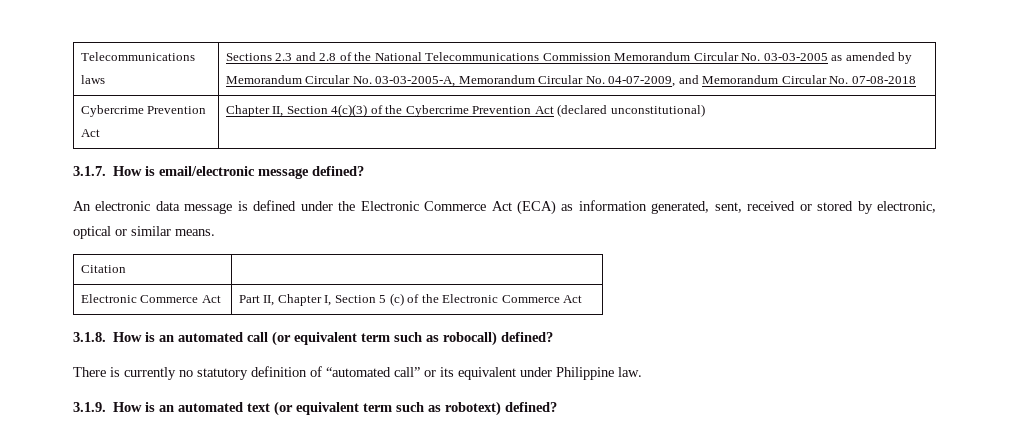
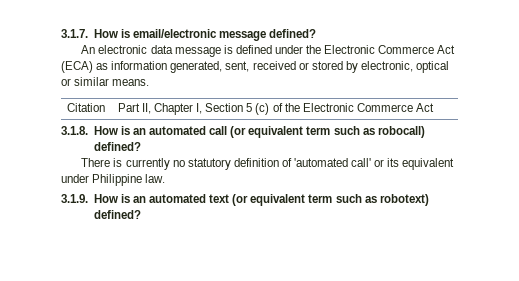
[80,52,195,61] [80,75,105,84] [225,52,913,64] [225,75,916,87] [80,105,207,117] [80,129,100,137] [225,104,705,117] Telecommunications laws | Sections 2.3 and 2.8 of the National Telecommunications Commission Memorandum Circular No. 03-03-2005 as amended by Memorandum Circular No. 03-03-2005-A, Memorandum Circular No. 04-07-2009, and Memorandum Circular No. 07-08-2018 // Cybercrime Prevention Act | Chapter II, Section 4(c)(3) of the Cybercrime Prevention Act (declared unconstitutional) // -> (61, 33) none
[80,294,221,303] // Electronic Commerce Act | -> (105, 107) none
[326,367,420,377] “automated call” -> [294,158,372,167] 'automated call'

